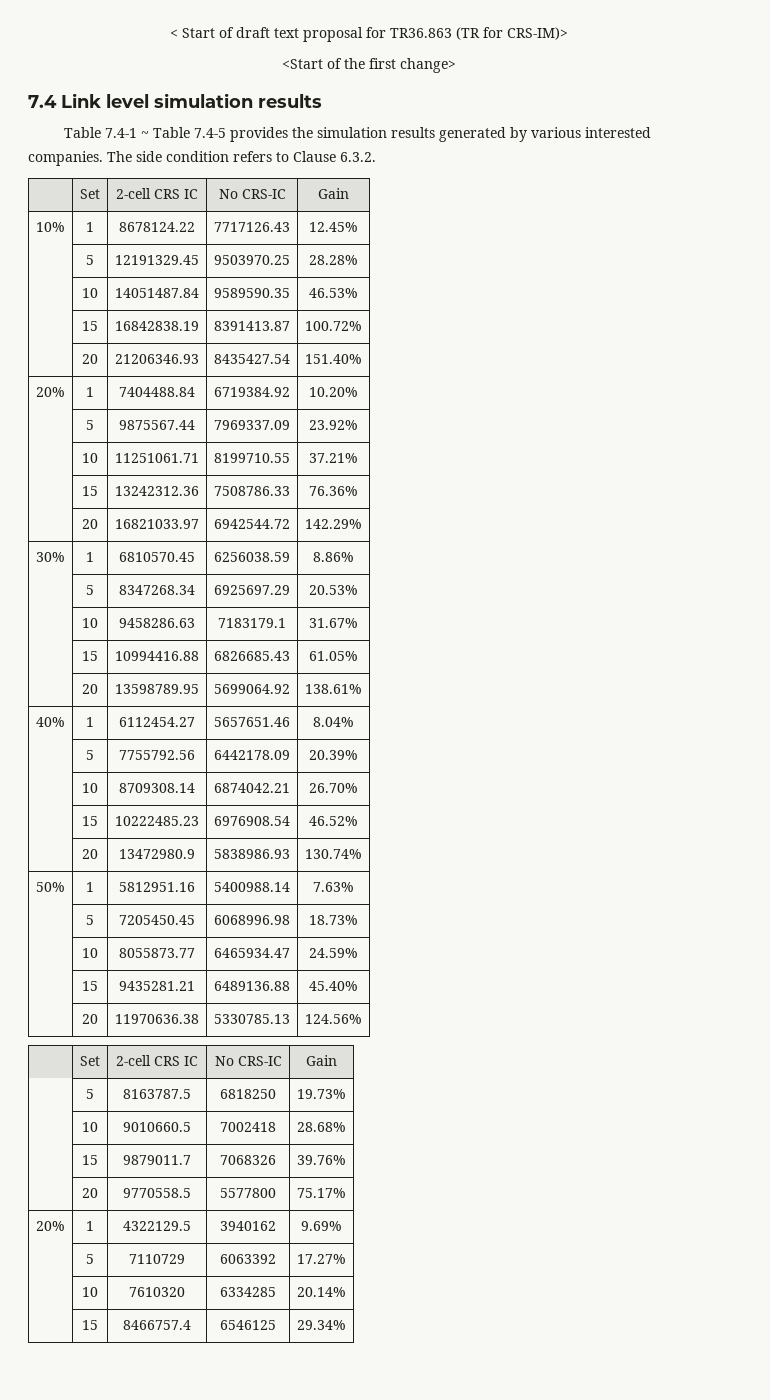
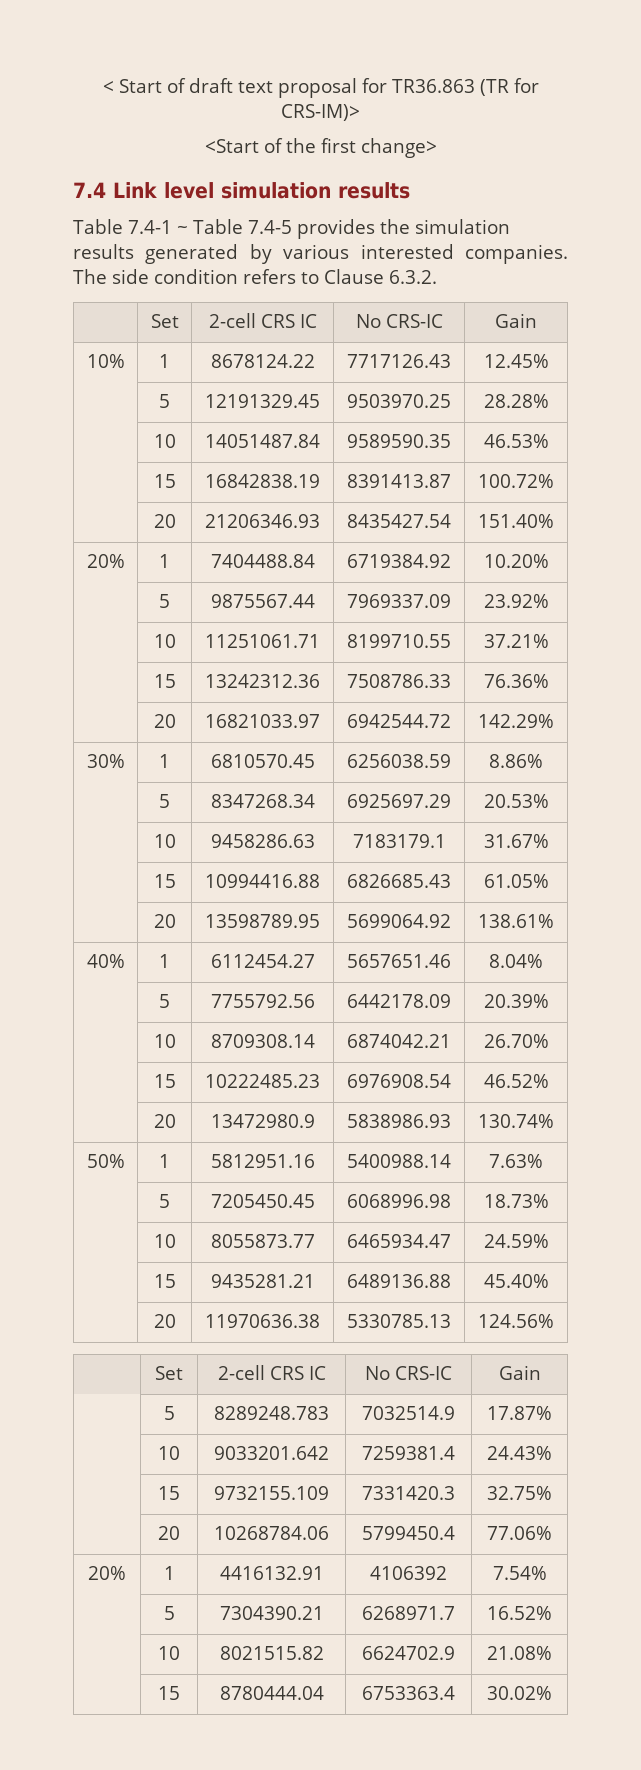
[122,1089,191,1099] [220,1089,276,1099] [297,1089,346,1099] [82,1122,98,1132] [122,1122,191,1132] [220,1122,276,1132] [297,1122,346,1132] [82,1155,98,1165] [122,1155,191,1165] [220,1155,276,1165] [297,1155,346,1165] [82,1188,98,1198] [122,1188,191,1198] [220,1188,276,1198] [297,1188,346,1198] [36,1221,65,1231] [86,1221,94,1231] [122,1221,191,1231] [220,1221,276,1231] [301,1221,342,1231] [86,1254,94,1264] [129,1254,185,1264] [220,1254,276,1264] [297,1254,346,1264] [82,1287,98,1297] [129,1287,185,1297] [220,1287,276,1297] [297,1287,346,1297] [82,1320,98,1330] [122,1320,191,1330] [220,1320,276,1330] [297,1320,346,1330] 8163787.5 | 6818250 | 19.73% // | 10 | 9010660.5 | 7002418 | 28.68% // | 15 | 9879011.7 | 7068326 | 39.76% // | 20 | 9770558.5 | 5577800 | 75.17% // 20% | 1 | 4322129.5 | 3940162 | 9.69% // | 5 | 7110729 | 6063392 | 17.27% // | 10 | 7610320 | 6334285 | 20.14% // | 15 | 8466757.4 | 6546125 | 29.34% -> [214,1406,329,1420] [361,1406,455,1420] [486,1406,552,1420] [158,1446,180,1460] [214,1446,329,1460] [361,1446,455,1460] [486,1446,552,1460] [158,1486,180,1500] [214,1486,329,1500] [361,1486,455,1500] [486,1486,552,1500] [158,1526,180,1540] [214,1526,329,1540] [361,1526,455,1540] [486,1526,552,1540] [88,1566,126,1580] [163,1566,175,1580] [219,1566,324,1580] [369,1566,447,1580] [492,1566,547,1580] [163,1606,175,1620] [219,1606,324,1620] [361,1606,455,1620] [486,1606,552,1620] [158,1646,180,1660] [219,1646,324,1660] [361,1646,455,1660] [486,1646,552,1660] [158,1686,180,1700] [219,1686,324,1700] [361,1686,455,1700] [486,1686,552,1700] 8289248.783 | 7032514.9 | 17.87% // | 10 | 9033201.642 | 7259381.4 | 24.43% // | 15 | 9732155.109 | 7331420.3 | 32.75% // | 20 | 10268784.06 | 5799450.4 | 77.06% // 20% | 1 | 4416132.91 | 4106392 | 7.54% // | 5 | 7304390.21 | 6268971.7 | 16.52% // | 10 | 8021515.82 | 6624702.9 | 21.08% // | 15 | 8780444.04 | 6753363.4 | 30.02%

